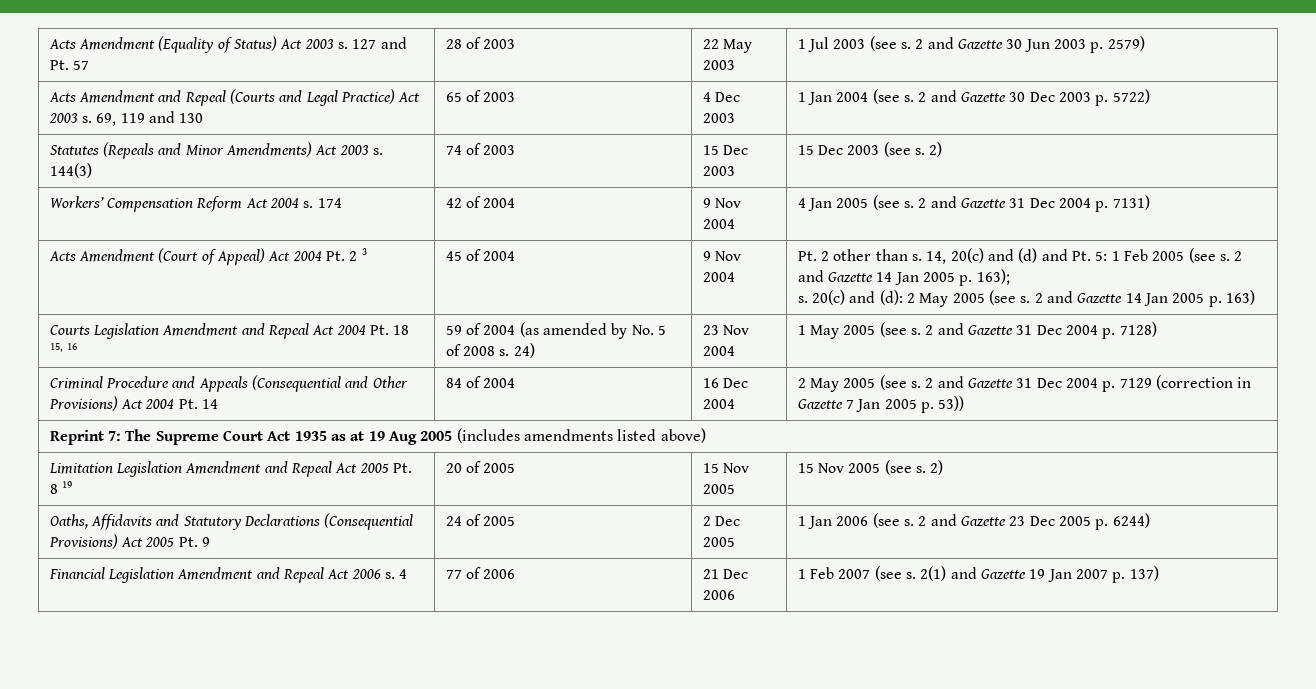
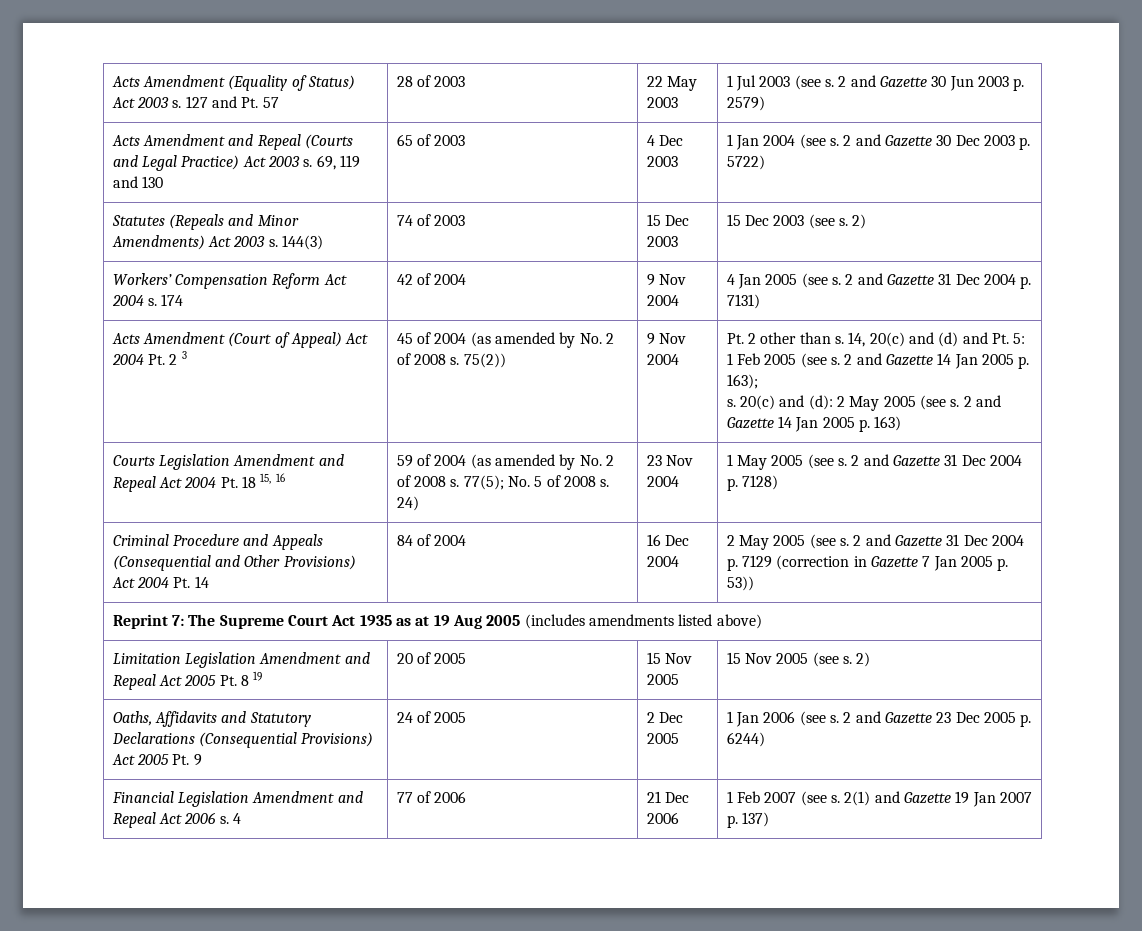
(516, 256) none -> [470,332,614,348] [396,353,506,368] (as amended by No. 2 of 2008 s. 75(2))
(654, 330) none -> [605,455,614,466] [396,475,530,490] 2 of 2008 s. 77(5); No.

